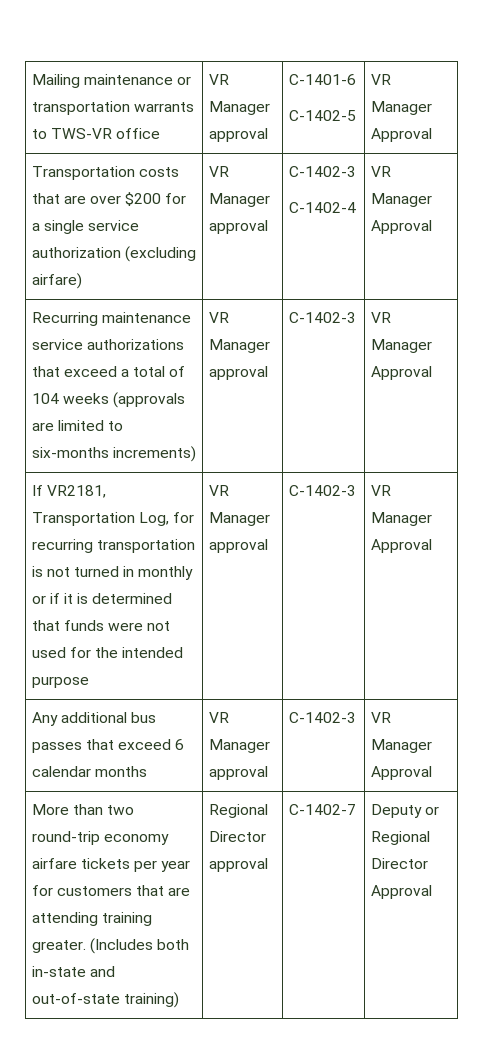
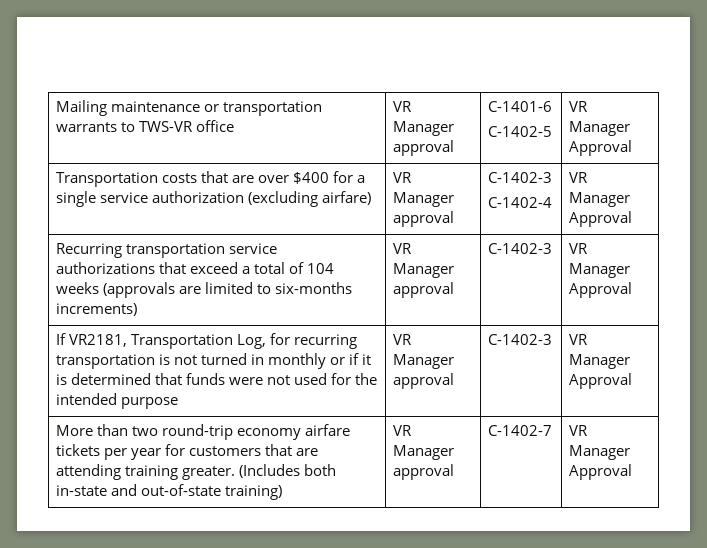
[125,192,162,206] $200 -> [293,172,330,184] $400
[101,312,191,323] maintenance -> [126,243,226,258] transportation
[31,712,157,726] [31,739,185,753] [31,766,147,777] [208,712,229,723] [208,739,270,753] [208,766,268,780] [288,712,356,723] [370,712,391,723] [370,739,432,753] [370,766,432,780] // Any additional bus passes that exceed 6 calendar months | VR Manager approval | C-1402-3 | VR Manager Approval -> (633, 381) none
[208,804,268,818] [208,831,266,842] Regional Director -> [393,425,413,436] [393,445,455,460] VR Manager
[370,804,439,818] [370,831,430,845] [370,858,428,869] Deputy or Regional Director -> [569,425,589,436] [569,445,631,460] VR Manager

